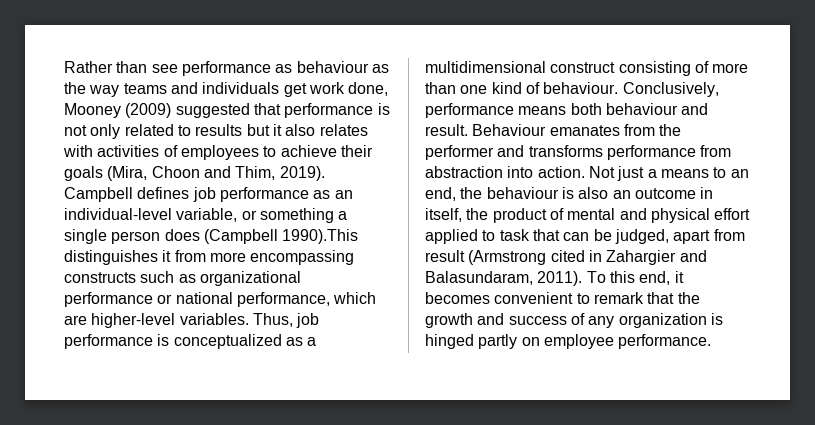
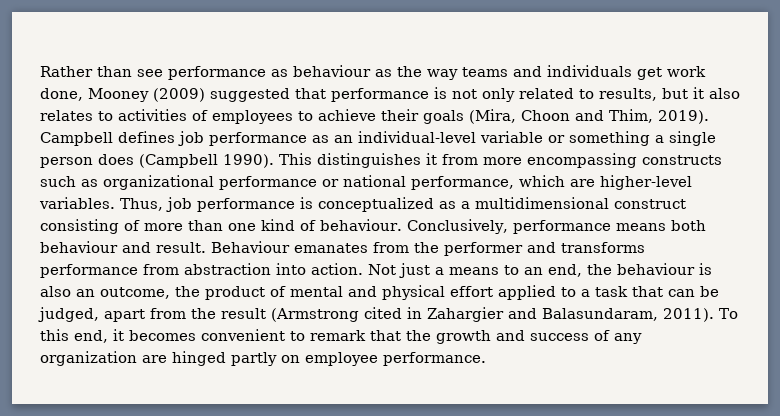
[195,124,243,136] results -> [599,88,657,101] results,
[63,145,93,157] with -> [98,111,113,121] to
[176,208,238,222] variable, -> [480,131,543,143] variable
[282,229,359,244] 1990).This -> [223,153,312,168] 1990). This
[634,187,714,199] [425,208,462,222] outcome in itself, -> [100,287,170,299] outcome,
(496, 235) none -> [581,289,590,297] a
(745, 235) none -> [191,308,216,319] the
[710,313,723,325] is -> [142,355,167,363] are

